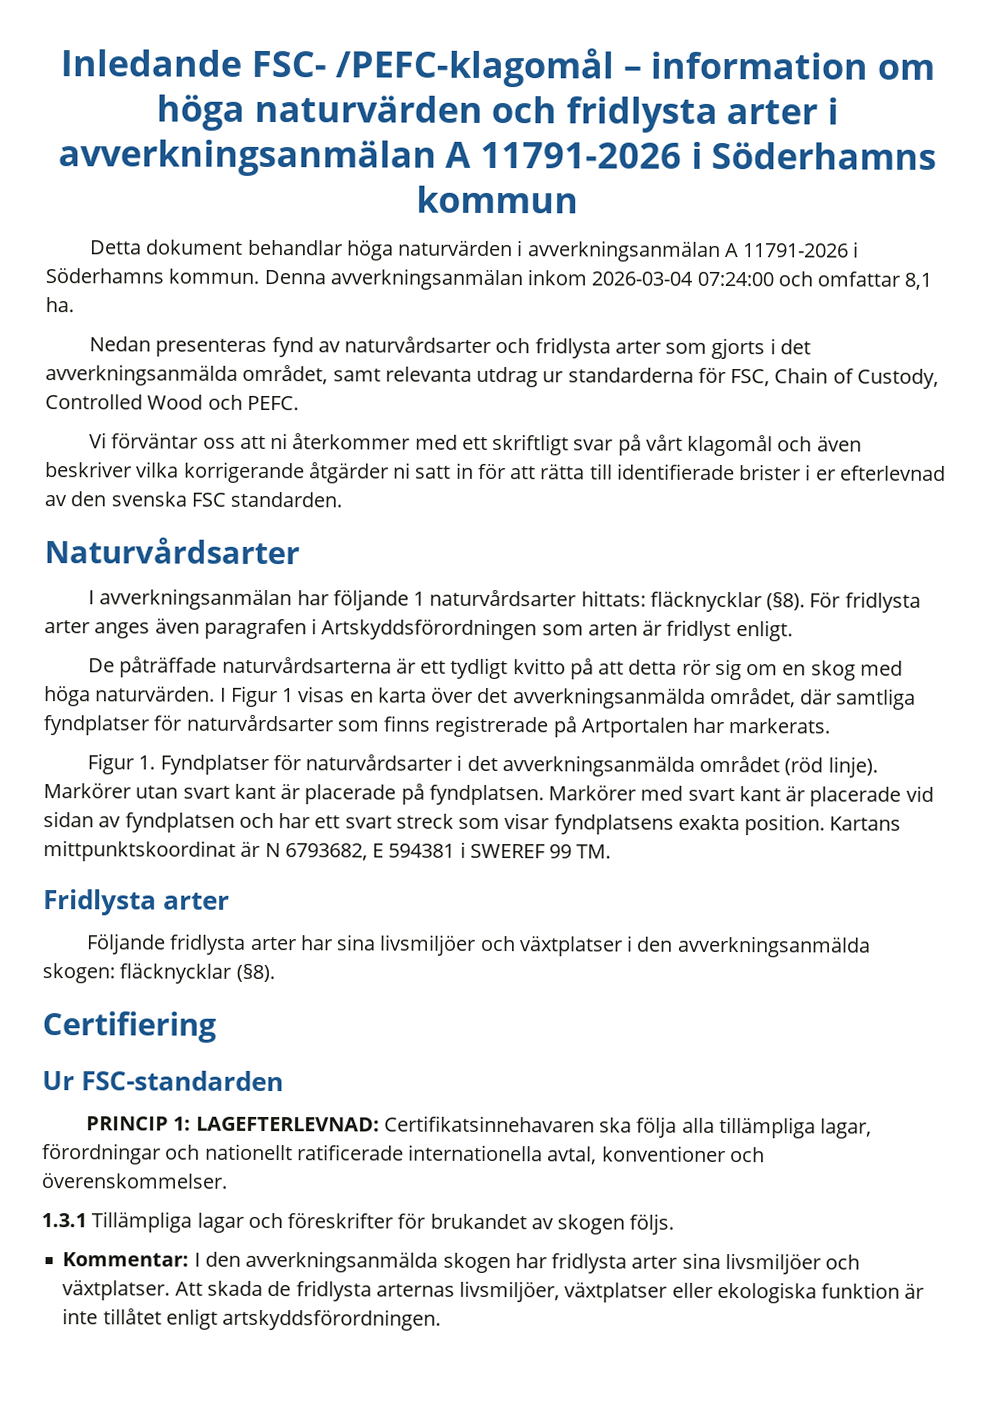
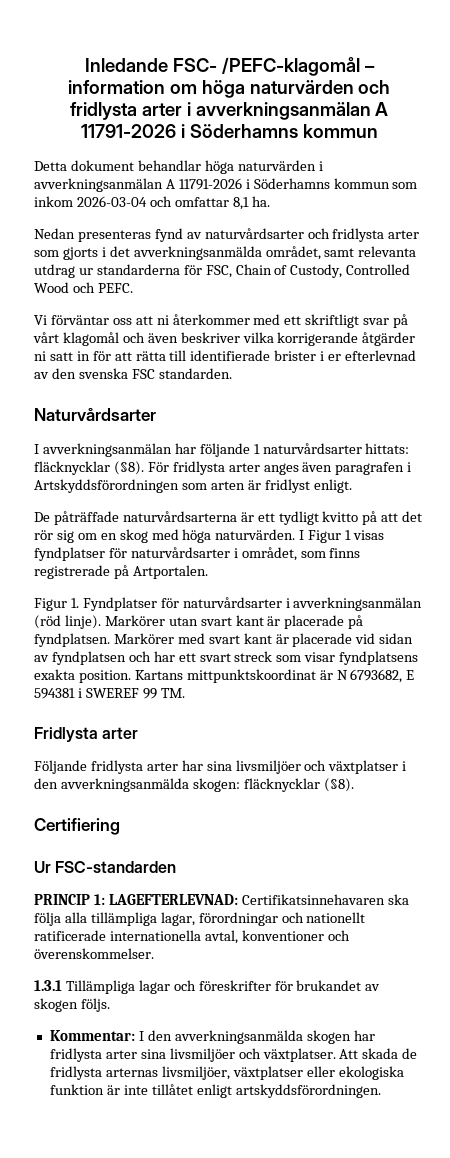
[168,268,523,291] kommun. Denna avverkningsanmälan -> [333,178,418,189] kommun som
[696,271,774,287] 07:24:00 -> (147, 201) none
[628,659,678,675] detta -> [402,511,423,522] det
[349,687,917,710] en karta över det avverkningsanmälda området, där samtliga -> (385, 535) none
(333, 723) none -> [233,547,297,561] i området,
[580,717,831,738] Artportalen har markerats. -> [132,565,208,579] Artportalen.
[466,755,781,777] det avverkningsanmälda området -> [293,597,423,611] avverkningsanmälan

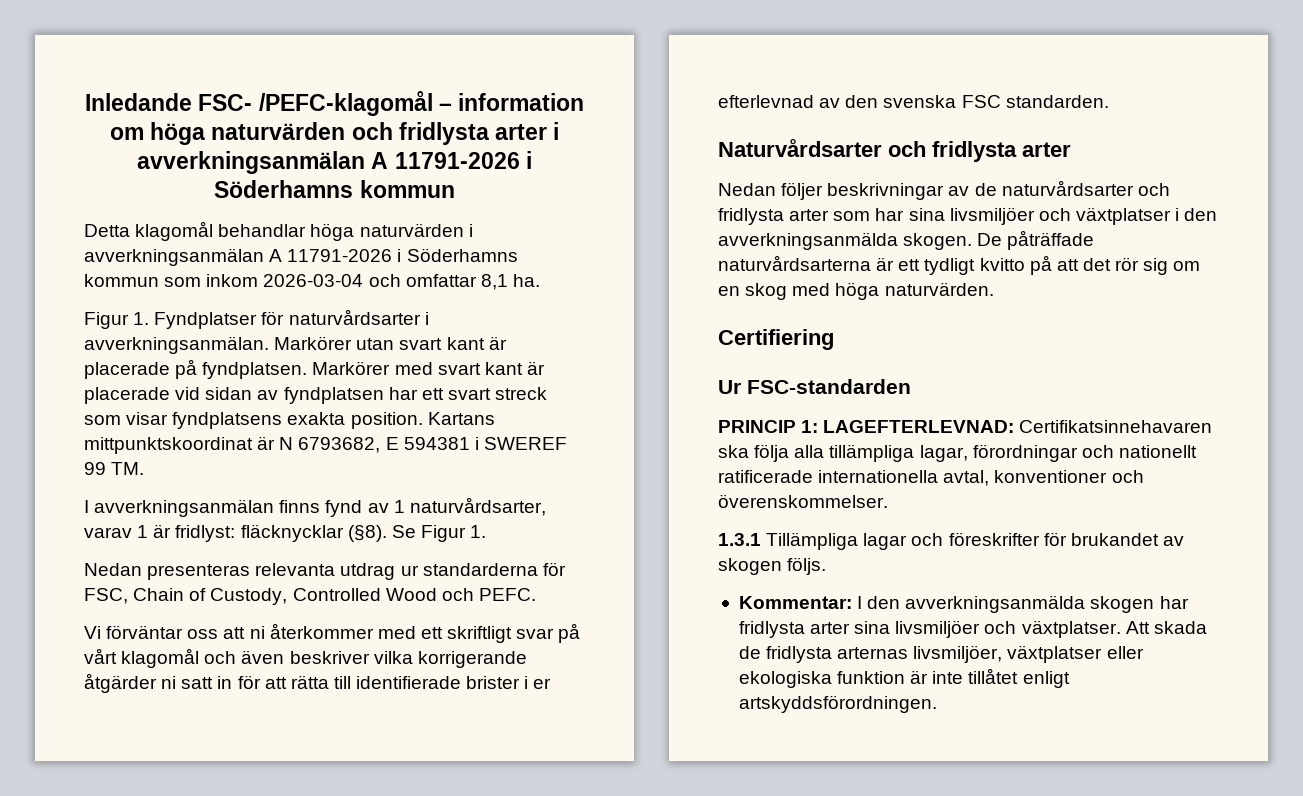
[70,160,134,171] dokument -> [135,221,214,241] klagomål
[34,228,420,242] [34,246,355,260] Nedan presenteras fynd av naturvårdsarter och fridlysta arter som gjorts i det avverkningsanmälda området, samt -> [84,309,429,329] [84,336,507,354] [84,359,545,379] [84,387,548,404] [84,412,495,429] [84,436,567,454] [84,462,145,475] [84,497,546,517] [84,524,487,542] [84,563,251,580] Figur 1. Fyndplatser för naturvårdsarter i avverkningsanmälan. Markörer utan svart kant är placerade på fyndplatsen. Markörer med svart kant är placerade vid sidan av fyndplatsen har ett svart streck som visar fyndplatsens exakta position. Kartans mittpunktskoordinat är N 6793682, E 594381 i SWEREF 99 TM. // I avverkningsanmälan finns fynd av 1 naturvårdsarter, varav 1 är fridlyst: fläcknycklar (§8). Se Figur 1. // Nedan presenteras
[34,443,410,457] [34,461,412,475] [34,479,352,493] // I avverkningsanmälan har följande 1 naturvårdsarter hittats: fläcknycklar (§8). För fridlysta arter anges även paragrafen i Artskyddsförordningen som arten är fridlyst enligt. // -> [888,141,1071,162] [718,180,1170,200] [718,207,1218,225] [718,232,973,250] och fridlysta arter // Nedan följer beskrivningar av de naturvårdsarter och fridlysta arter som har sina livsmiljöer och växtplatser i den avverkningsanmälda skogen.
[299,530,385,543] [34,547,361,561] [34,565,208,579] [34,597,423,611] [34,615,364,629] [34,633,414,647] [34,651,419,665] [34,669,415,683] [34,688,185,699] [34,727,139,742] [34,760,407,774] [34,778,354,792] I Figur 1 visas fyndplatser för naturvårdsarter i området, som finns registrerade på Artportalen. // Figur 1. Fyndplatser för naturvårdsarter i avverkningsanmälan (röd linje). Markörer utan svart kant är placerade på fyndplatsen. Markörer med svart kant är placerade vid sidan av fyndplatsen och har ett svart streck som visar fyndplatsens exakta position. Kartans mittpunktskoordinat är N 6793682, E 594381 i SWEREF 99 TM. // Fridlysta arter // Följande fridlysta arter har sina livsmiljöer och växtplatser i den avverkningsanmälda skogen: fläcknycklar (§8). -> (994, 289) none

